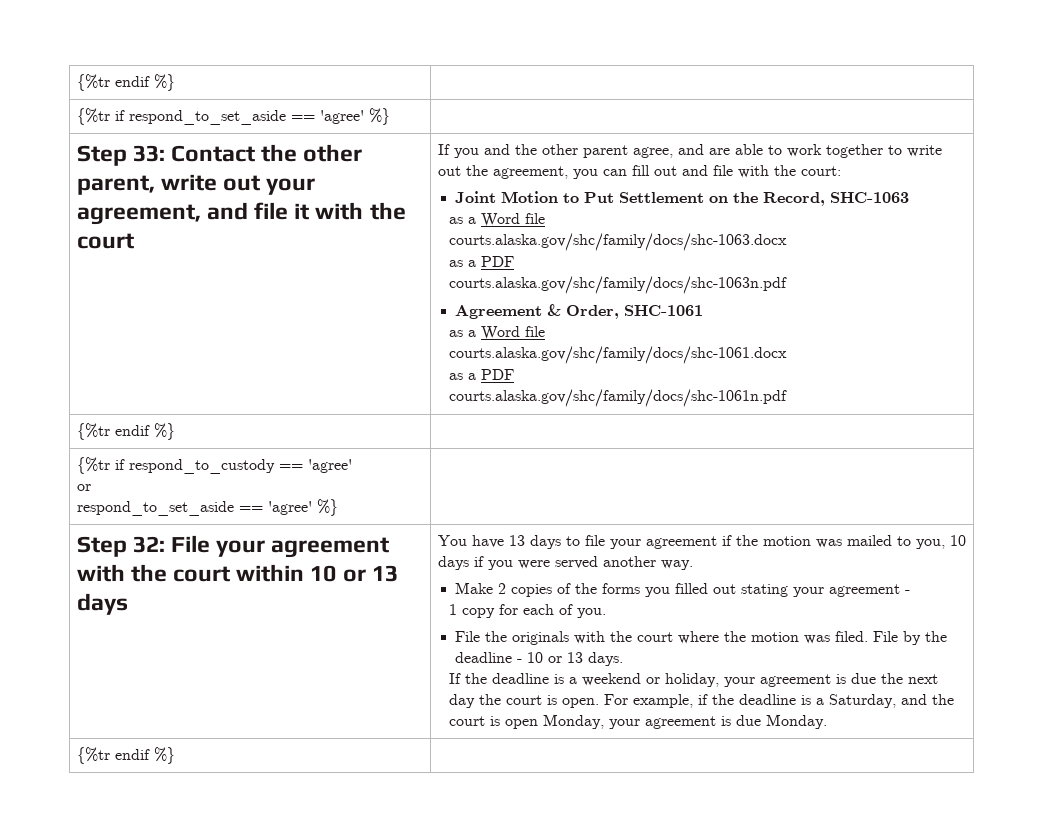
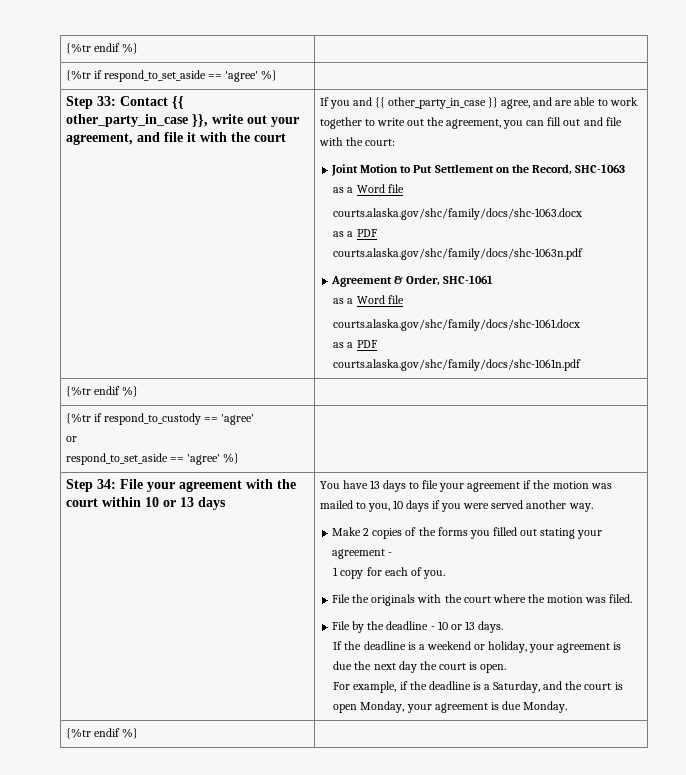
[261,144,363,162] [76,175,155,195] the other parent, -> [171,96,184,109] [65,114,208,127] {{ other_party_in_case }},
[514,144,628,158] the other parent -> [374,97,499,109] {{ other_party_in_case }}
[132,536,165,553] 32: -> [96,479,116,489] 34:
(869, 636) none -> (633, 598) //
(599, 703) none -> (507, 668) //

